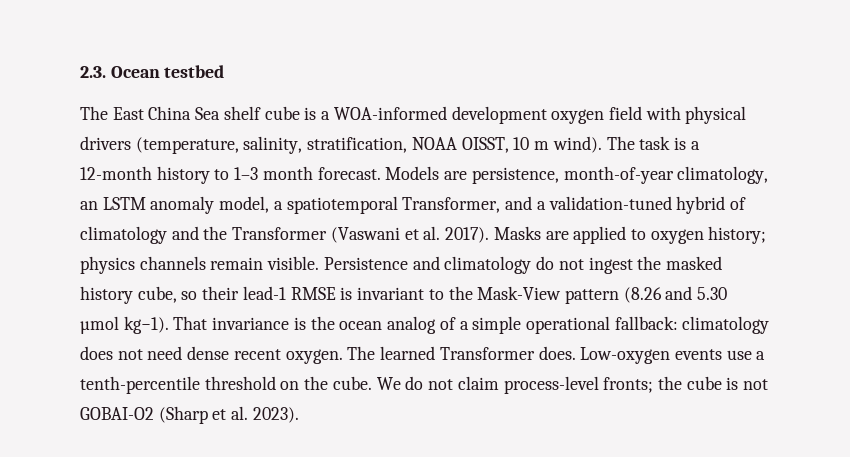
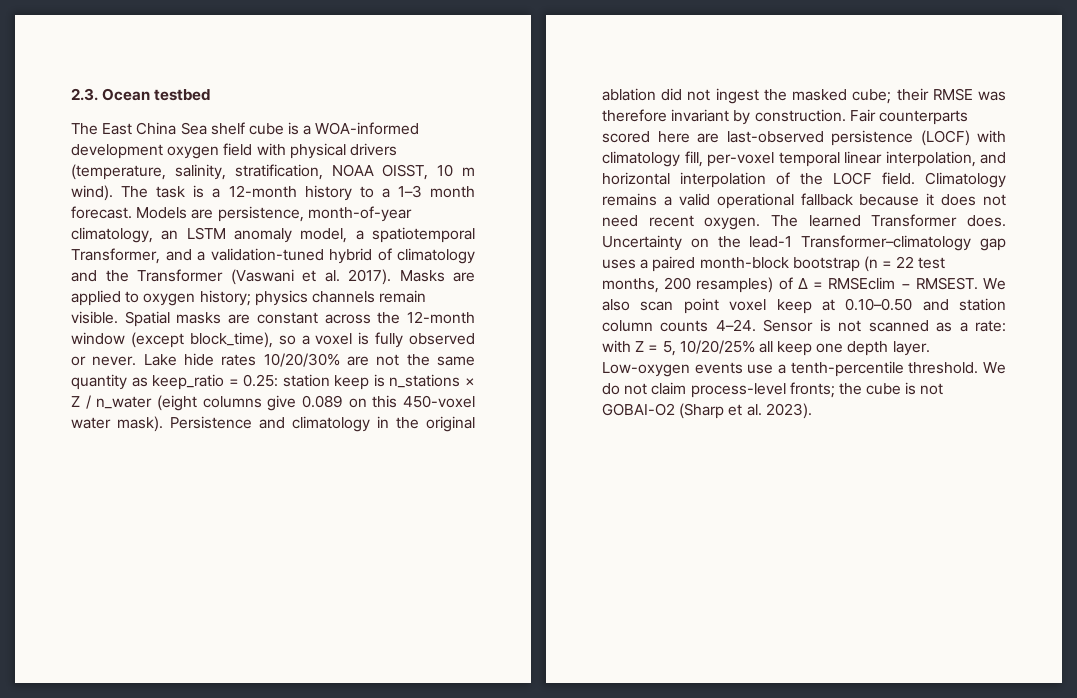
(230, 174) none -> [381,188,390,198] a
[323,256,722,274] [80,286,728,304] [80,316,770,334] Persistence and climatology do not ingest the masked history cube, so their lead-1 RMSE is invariant to the Mask-View pattern (8.26 and 5.30 µmol kg−1). That invariance is the ocean analog of a simple operational fallback: climatology -> [124,311,476,327] [71,332,475,348] [71,353,475,367] [71,374,475,390] [71,395,476,411] [71,416,475,432] [602,88,1006,104] [602,109,968,125] [602,130,1006,146] [602,151,1006,167] [602,172,1006,188] [602,193,935,209] Spatial masks are constant across the 12-month window (except block_time), so a voxel is fully observed or never. Lake hide rates 10/20/30% are not the same quantity as keep_ratio = 0.25: station keep is n_stations × Z / n_water (eight columns give 0.089 on this 450-voxel water mask). Persistence and climatology in the original ablation did not ingest the masked cube; their RMSE was therefore invariant by construction. Fair counterparts scored here are last-observed persistence (LOCF) with climatology fill, per-voxel temporal linear interpolation, and horizontal interpolation of the LOCF field. Climatology remains a valid operational fallback because it
[187,346,230,360] dense -> (638, 221) none
(576, 353) none -> [602,235,1006,251] [602,256,946,272] [602,277,1006,293] [602,298,1006,314] [602,319,1006,332] [602,340,930,356] Uncertainty on the lead-1 Transformer–climatology gap uses a paired month-block bootstrap (n = 22 test months, 200 resamples) of Δ = RMSEclim − RMSEST. We also scan point voxel keep at 0.10–0.50 and station column counts 4–24. Sensor is not scanned as a rate: with Z = 5, 10/20/25% all keep one depth layer.
[204,376,372,390] threshold on the cube. -> [908,362,979,374] threshold.

